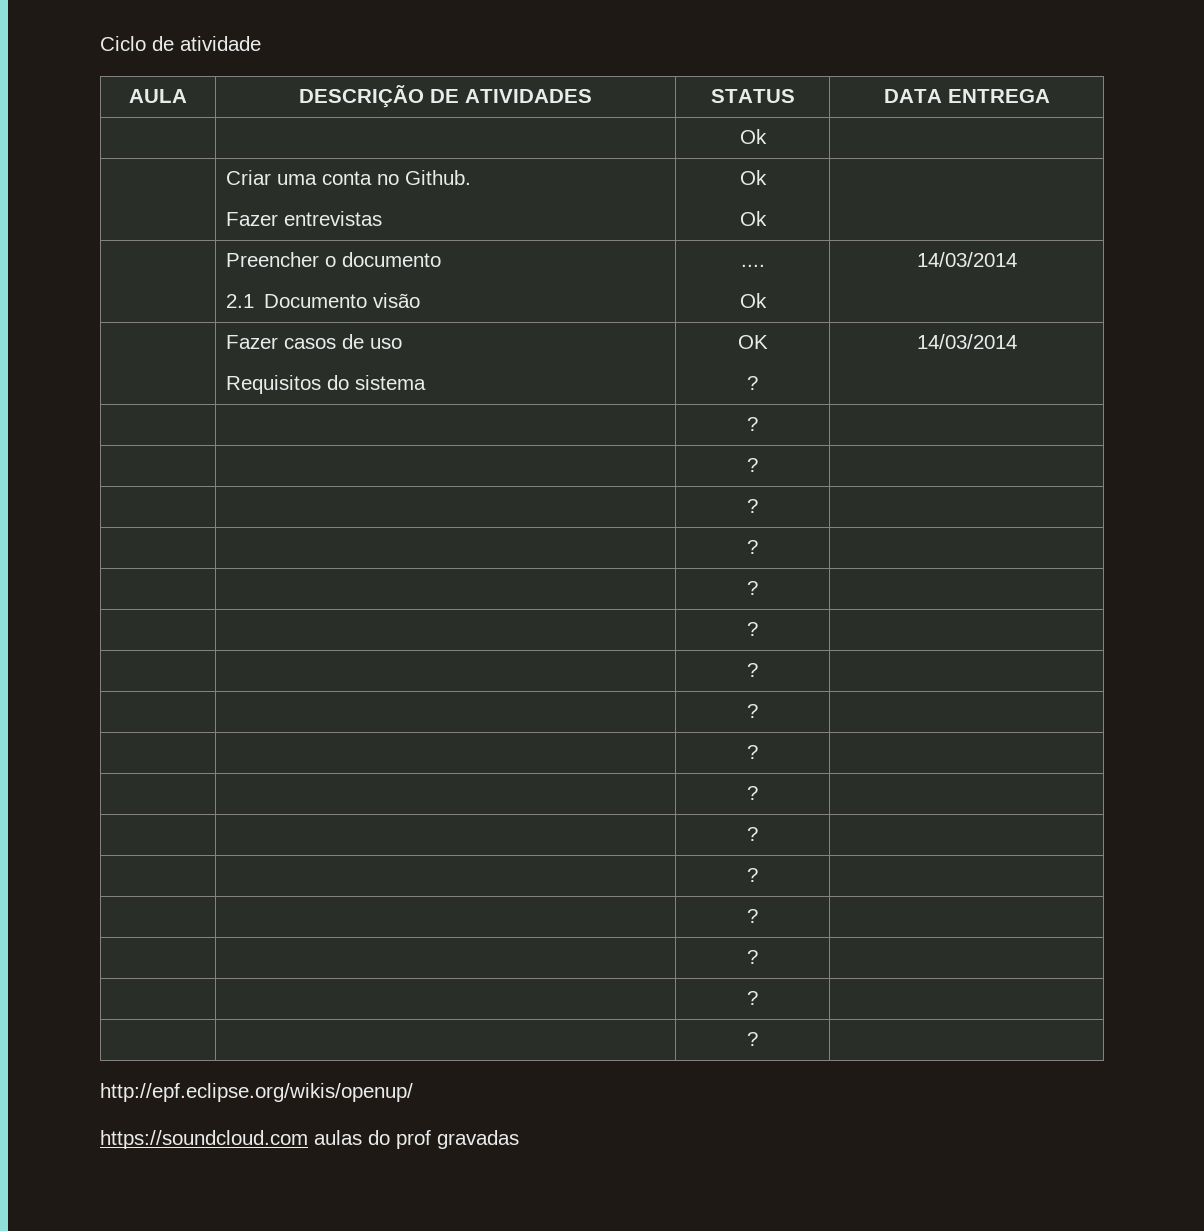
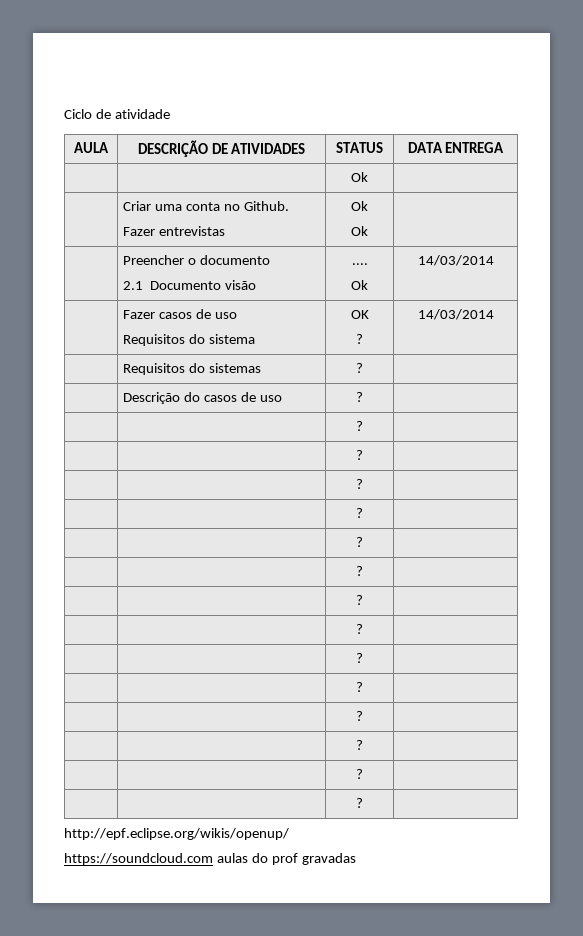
[747,417,758,431] | ? | // | -> [123,363,261,375] [356,363,363,373] [123,392,282,404] Requisitos do sistemas | ? | // | Descrição do casos de uso

